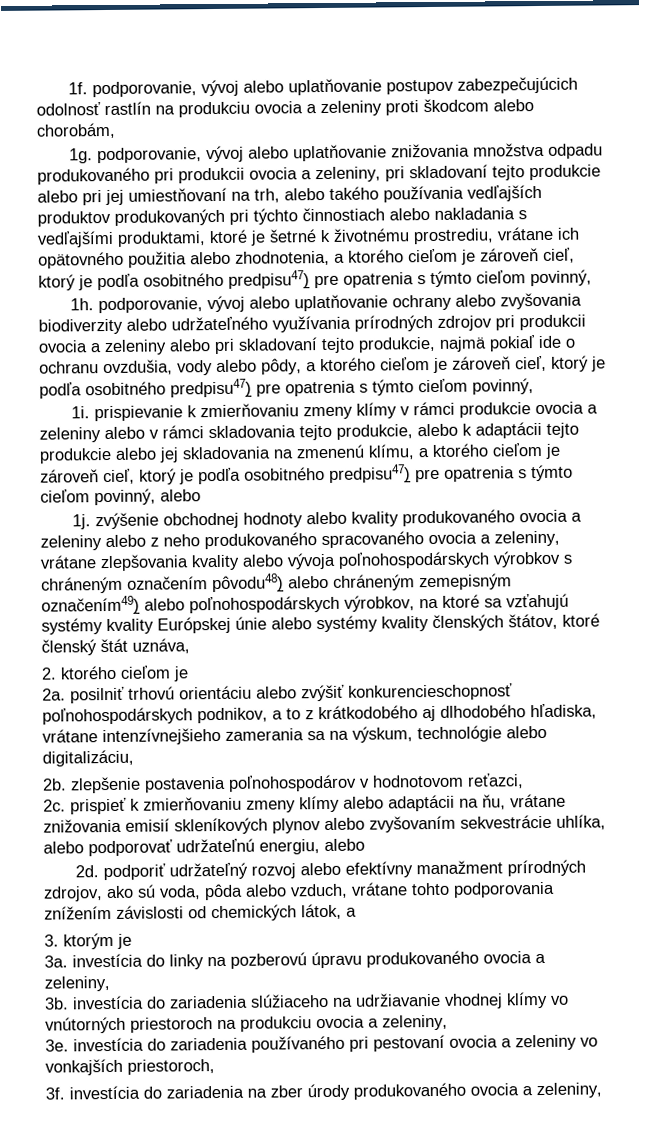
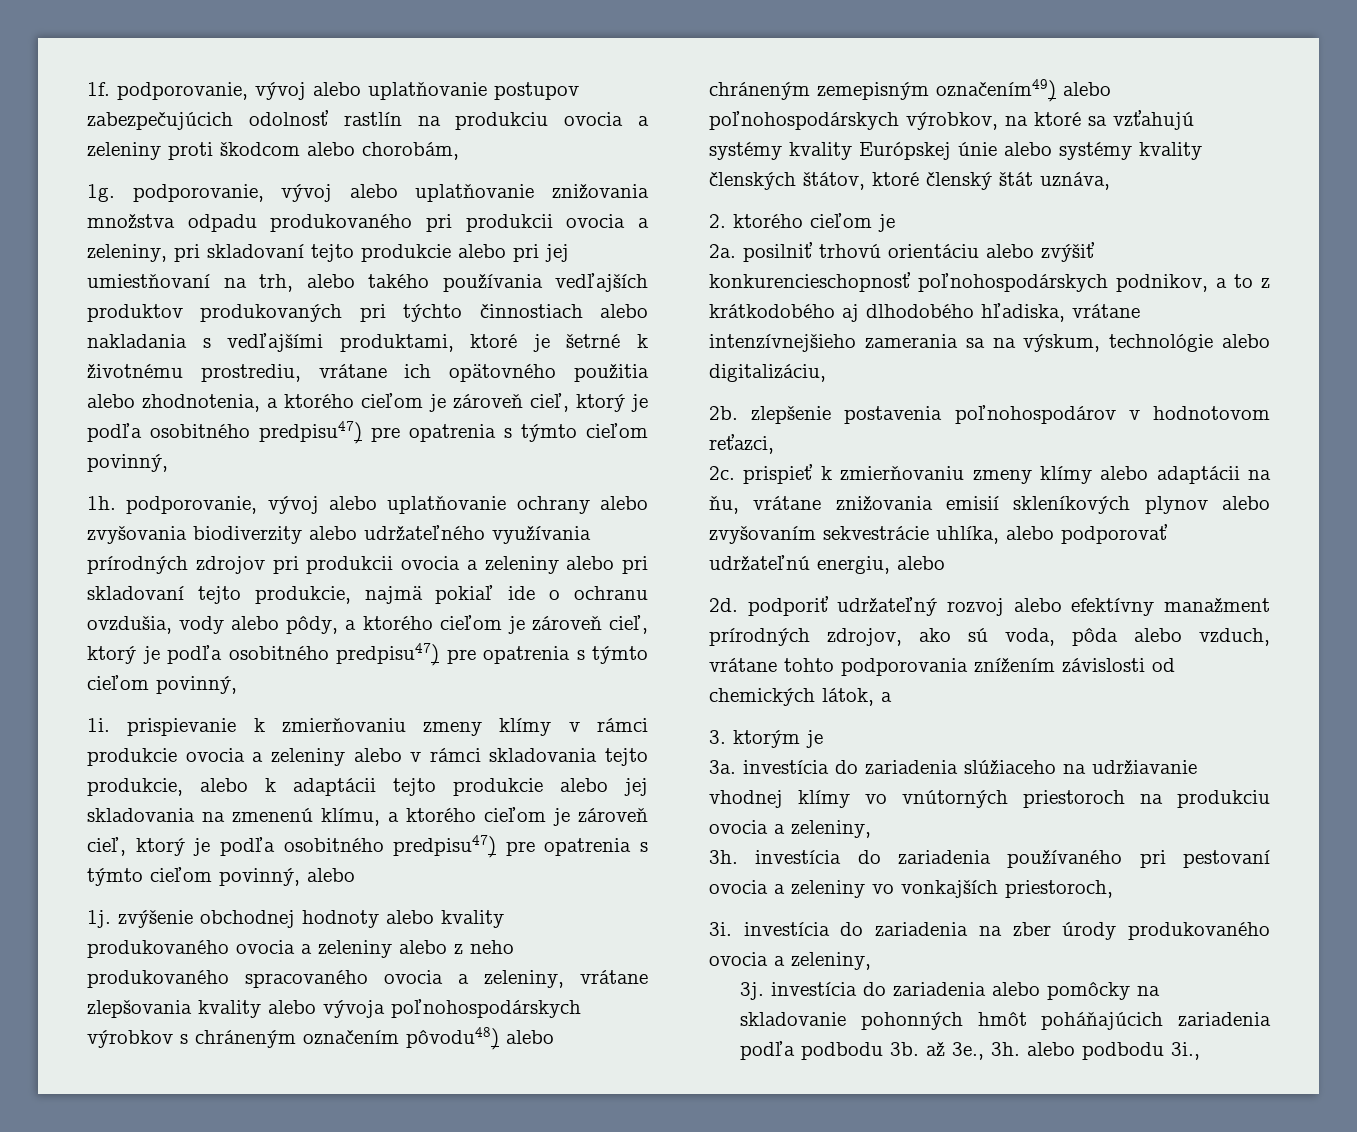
[169,950,546,970] [44,976,110,992] [44,995,166,1010] linky na pozberovú úpravu produkovaného ovocia a zeleniny, // 3b. investícia do -> (858, 767) none
[45,1039,69,1052] 3e. -> [709,850,738,864] 3h.
[45,1087,65,1100] 3f. -> [709,922,732,936] 3i.
(602, 1090) none -> [740,981,1161,1000] [740,1011,1271,1030] [740,1041,1201,1060] // 3j. investícia do zariadenia alebo pomôcky na skladovanie pohonných hmôt poháňajúcich zariadenia podľa podbodu 3b. až 3e., 3h. alebo podbodu 3i.,

